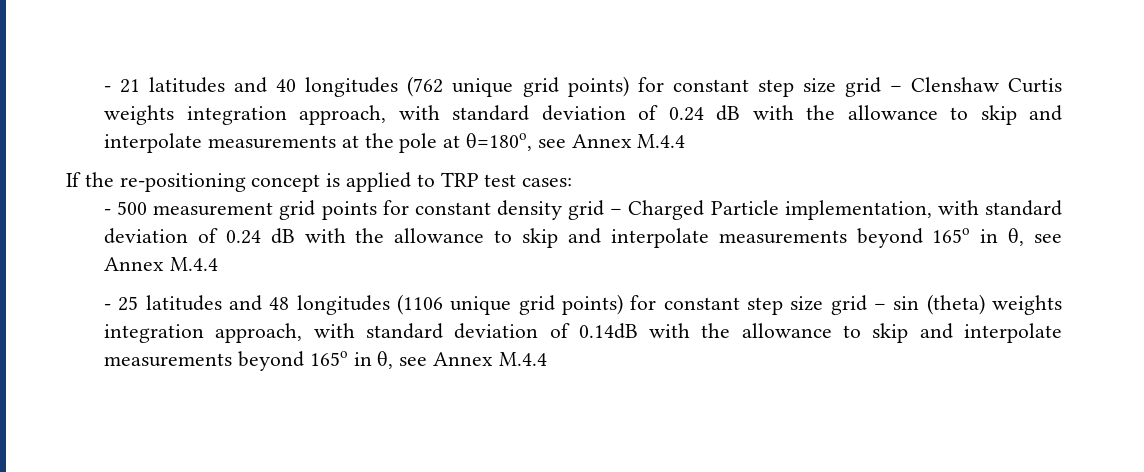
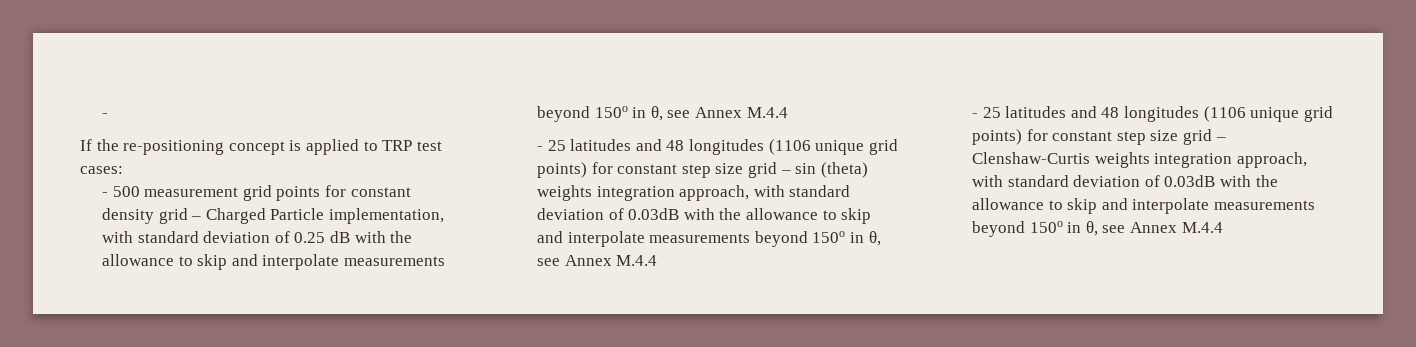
[104,76,1062,97] [104,105,1062,125] [104,133,686,153] - 21 latitudes and 40 longitudes (762 unique grid points) for constant step size grid – Clenshaw Curtis weights integration approach, with standard deviation of 0.24 dB with the allowance to skip and interpolate measurements at the pole at θ=180o, see Annex M.4.4 -> [102,113,109,118] -
[225,230,261,244] 0.24 -> [294,232,326,243] 0.25
[932,228,971,243] 165o -> [594,106,628,118] 150o
[578,323,1063,343] [104,351,547,371] 0.14dB with the allowance to skip and interpolate measurements beyond 165o in θ, see Annex M.4.4 -> [628,208,872,224] [537,231,881,247] [537,255,658,266] [972,106,1333,122] [972,129,1226,145] [972,152,1307,168] [972,175,1278,187] [972,198,1316,214] [972,221,1223,237] 0.03dB with the allowance to skip and interpolate measurements beyond 150o in θ, see Annex M.4.4 // - 25 latitudes and 48 longitudes (1106 unique grid points) for constant step size grid – Clenshaw-Curtis weights integration approach, with standard deviation of 0.03dB with the allowance to skip and interpolate measurements beyond 150o in θ, see Annex M.4.4

